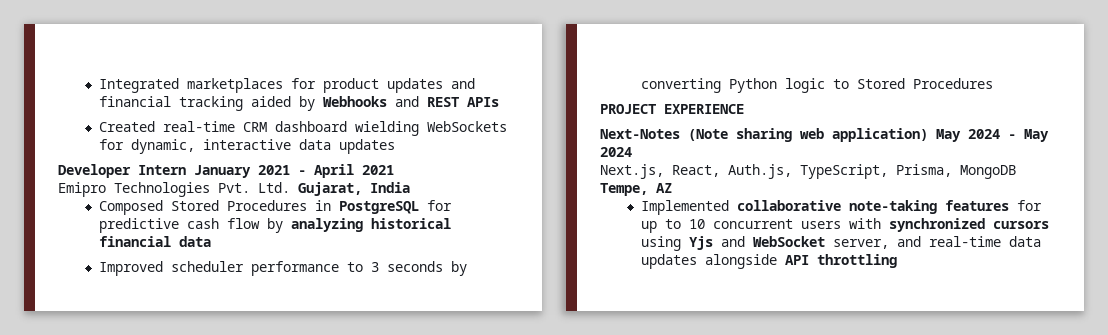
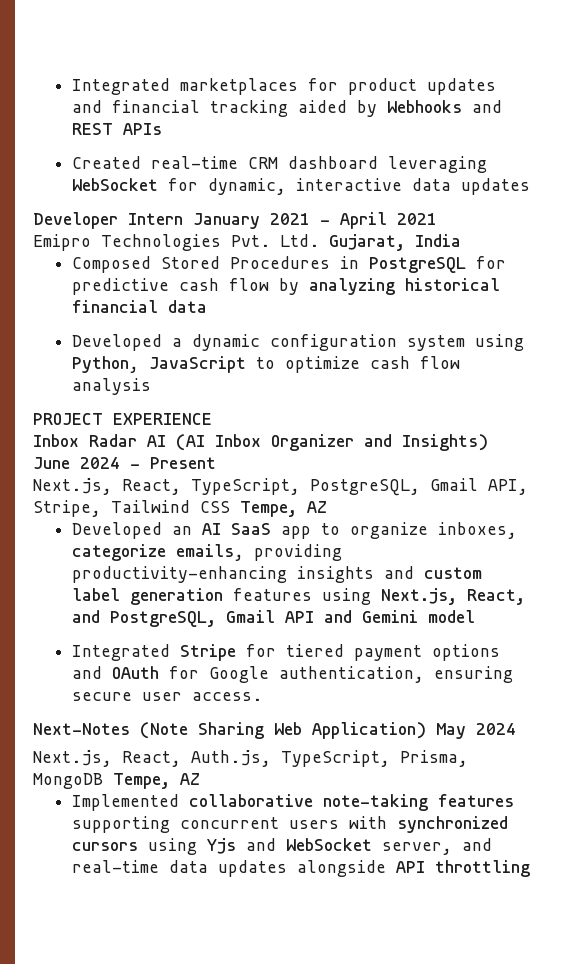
[354,121,507,136] wielding WebSockets -> [387,156,487,173] [71,178,158,191] leveraging WebSocket
[98,261,467,276] [640,78,993,93] [600,104,744,114] [600,128,1016,142] Improved scheduler performance to 3 seconds by converting Python logic to Stored Procedures // PROJECT EXPERIENCE // Next-Notes (Note sharing web application) May 2024 - -> [71,334,524,351] [71,356,460,373] [71,378,151,395] [33,413,212,425] [33,434,488,451] [33,457,216,469] [33,478,528,496] [33,500,327,517] [71,522,517,539] [71,544,342,561] [71,566,482,583] [71,588,525,605] [71,610,475,627] [71,644,500,661] [71,666,513,683] [71,692,262,701] [33,722,426,739] Developed a dynamic configuration system using Python, JavaScript to optimize cash flow analysis // PROJECT EXPERIENCE // Inbox Radar AI (AI Inbox Organizer and Insights) June 2024 - Present // Next.js, React, TypeScript, PostgreSQL, Gmail API, Stripe, Tailwind CSS Tempe, AZ // Developed an AI SaaS app to organize inboxes, categorize emails, providing productivity-enhancing insights and custom label generation features using Next.js, React, and PostgreSQL, Gmail API and Gemini model // Integrated Stripe for tiered payment options and OAuth for Google authentication, ensuring secure user access. // Next-Notes (Note Sharing Web Application)
[1016,200,1042,211] [640,219,705,233] for up to 10 -> [71,816,170,833] supporting

